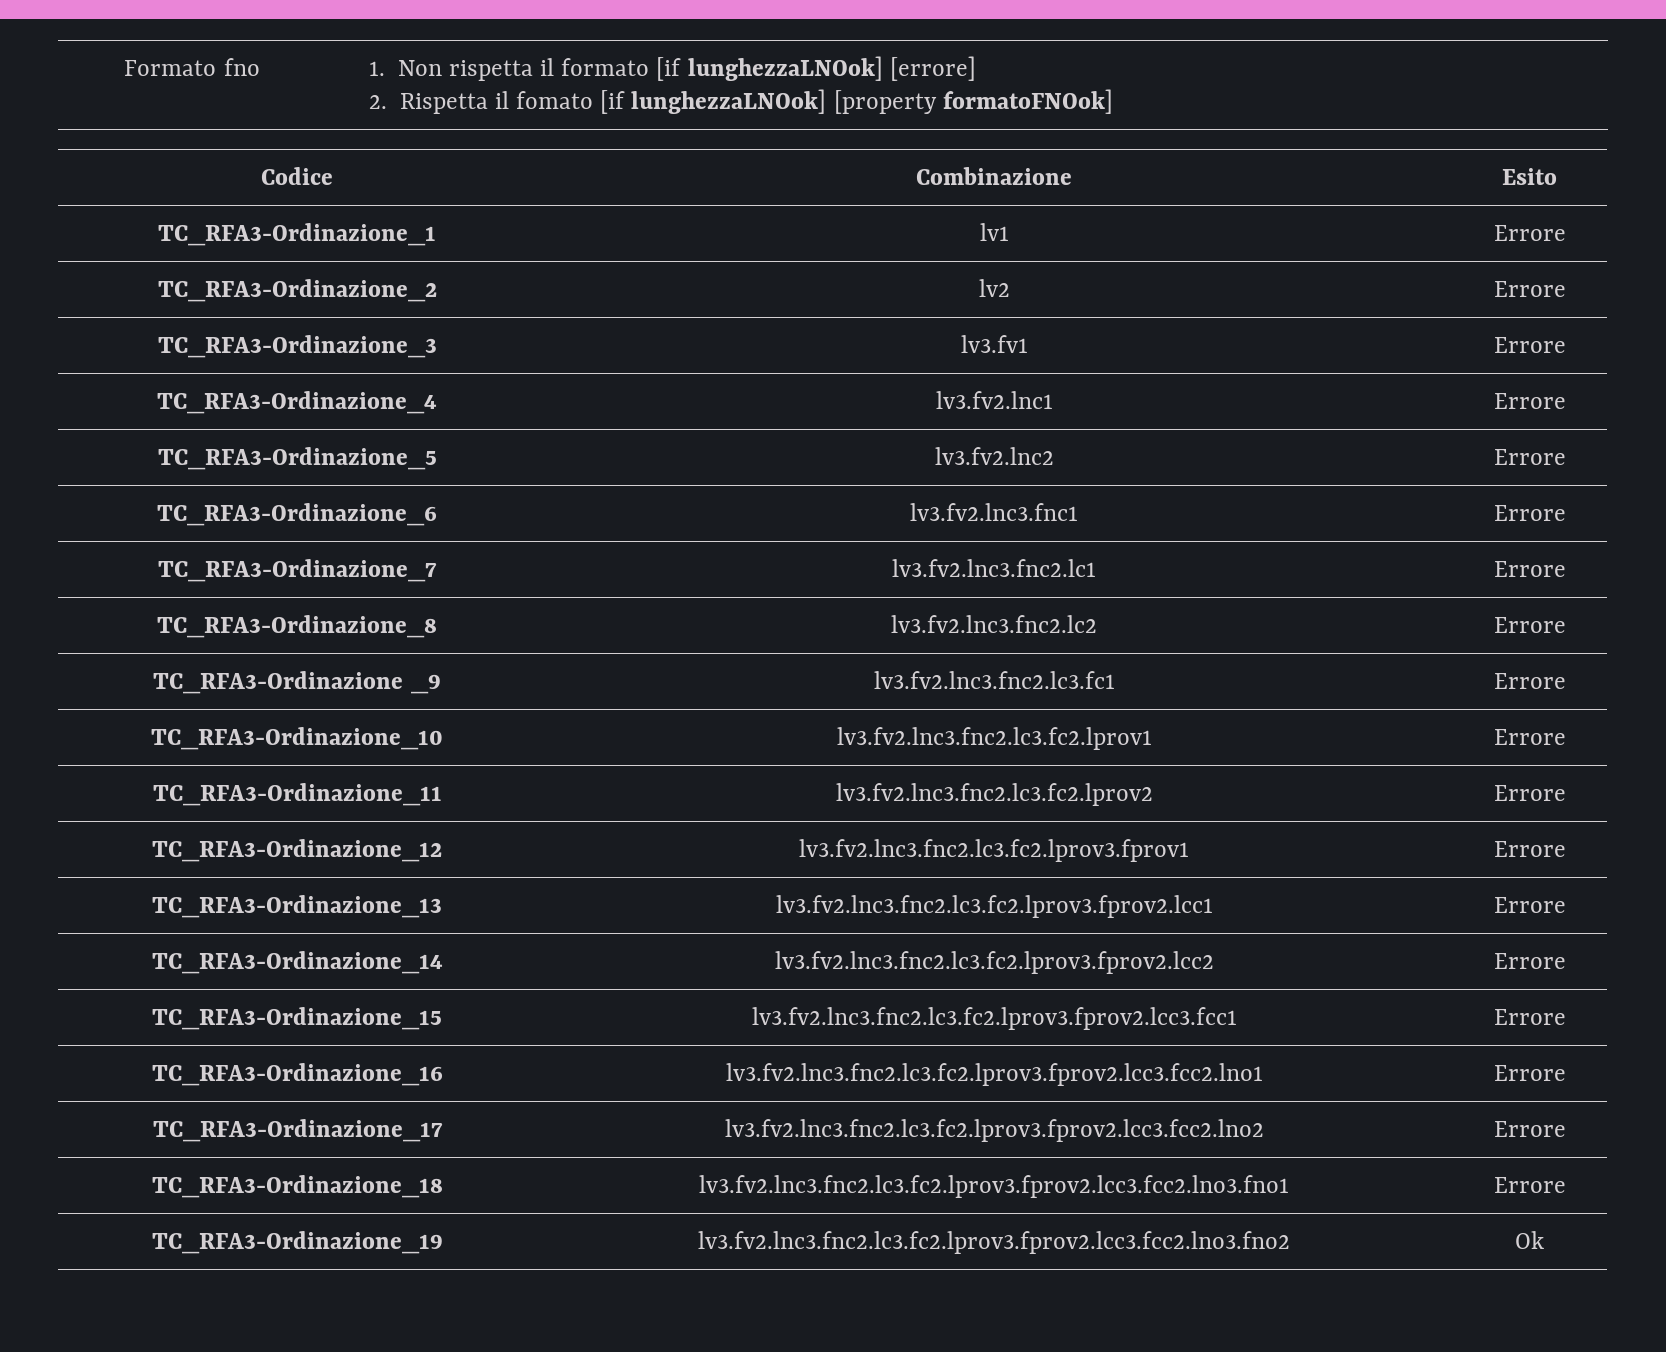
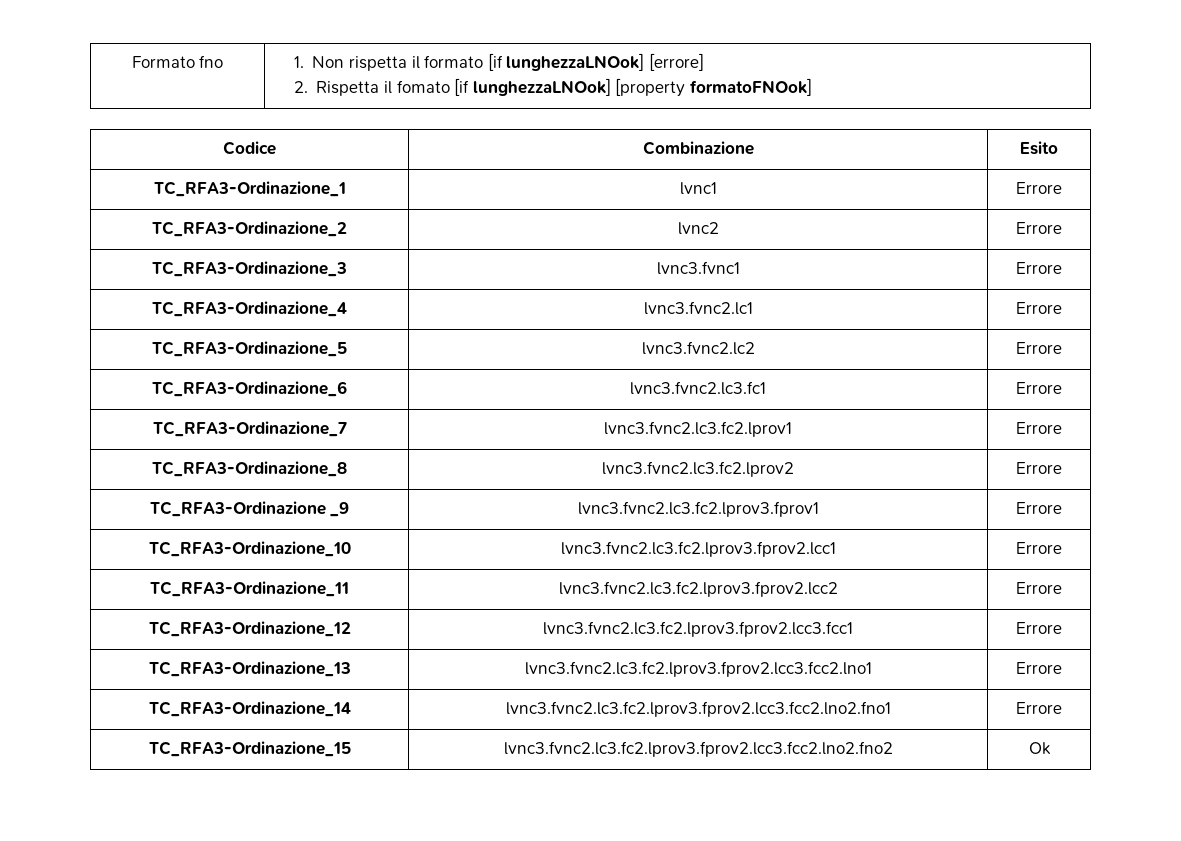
[979,223,1009,241] lv1 -> [679,182,717,195] lvnc1
[978,279,1010,297] lv2 -> [677,222,719,235] lvnc2
[960,335,1028,353] lv3.fv1 -> [656,261,740,275] lvnc3.fvnc1
[935,391,1053,409] lv3.fv2.lnc1 -> [643,301,753,315] lvnc3.fvnc2.lc1
[934,447,1054,465] lv3.fv2.lnc2 -> [641,341,755,355] lvnc3.fvnc2.lc2
[910,503,1078,521] lv3.fv2.lnc3.fnc1 -> [630,381,766,395] lvnc3.fvnc2.lc3.fc1
[892,559,1096,577] lv3.fv2.lnc3.fnc2.lc1 -> [604,421,792,437] lvnc3.fvnc2.lc3.fc2.lprov1
[891,615,1097,633] lv3.fv2.lnc3.fnc2.lc2 -> [602,461,794,477] lvnc3.fvnc2.lc3.fc2.lprov2
[873,671,1115,689] lv3.fv2.lnc3.fnc2.lc3.fc1 -> [577,501,819,517] lvnc3.fvnc2.lc3.fc2.lprov3.fprov1
[836,727,1152,750] lv3.fv2.lnc3.fnc2.lc3.fc2.lprov1 -> [560,541,836,557] lvnc3.fvnc2.lc3.fc2.lprov3.fprov2.lcc1
[835,783,1153,806] lv3.fv2.lnc3.fnc2.lc3.fc2.lprov2 -> [558,581,838,597] lvnc3.fvnc2.lc3.fc2.lprov3.fprov2.lcc2
[799,839,1189,862] lv3.fv2.lnc3.fnc2.lc3.fc2.lprov3.fprov1 -> [543,621,853,637] lvnc3.fvnc2.lc3.fc2.lprov3.fprov2.lcc3.fcc1
[775,895,1213,918] lv3.fv2.lnc3.fnc2.lc3.fc2.lprov3.fprov2.lcc1 -> [524,661,872,677] lvnc3.fvnc2.lc3.fc2.lprov3.fprov2.lcc3.fcc2.lno1
[774,951,1214,974] lv3.fv2.lnc3.fnc2.lc3.fc2.lprov3.fprov2.lcc2 -> [505,701,891,717] lvnc3.fvnc2.lc3.fc2.lprov3.fprov2.lcc3.fcc2.lno2.fno1
[751,1007,1237,1030] [1493,1009,1566,1025] [151,1063,443,1086] [725,1063,1263,1086] [1493,1065,1566,1081] [152,1119,443,1142] [724,1119,1264,1142] [1493,1121,1566,1137] [151,1175,443,1198] [699,1175,1289,1198] [1493,1177,1566,1193] [151,1231,443,1254] [698,1231,1290,1254] lv3.fv2.lnc3.fnc2.lc3.fc2.lprov3.fprov2.lcc3.fcc1 | Errore // TC_RFA3-Ordinazione_16 | lv3.fv2.lnc3.fnc2.lc3.fc2.lprov3.fprov2.lcc3.fcc2.lno1 | Errore // TC_RFA3-Ordinazione_17 | lv3.fv2.lnc3.fnc2.lc3.fc2.lprov3.fprov2.lcc3.fcc2.lno2 | Errore // TC_RFA3-Ordinazione_18 | lv3.fv2.lnc3.fnc2.lc3.fc2.lprov3.fprov2.lcc3.fcc2.lno3.fno1 | Errore // TC_RFA3-Ordinazione_19 | lv3.fv2.lnc3.fnc2.lc3.fc2.lprov3.fprov2.lcc3.fcc2.lno3.fno2 -> [503,741,893,757] lvnc3.fvnc2.lc3.fc2.lprov3.fprov2.lcc3.fcc2.lno2.fno2

